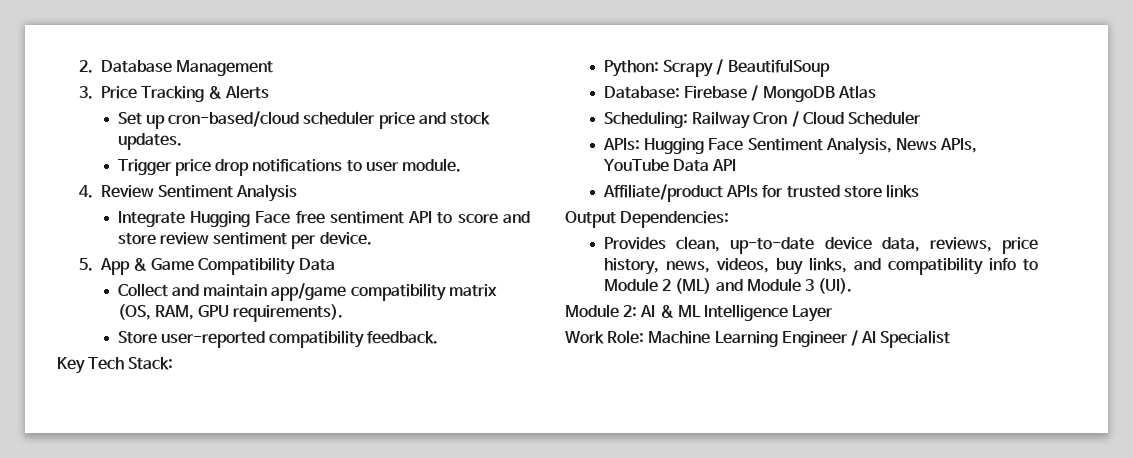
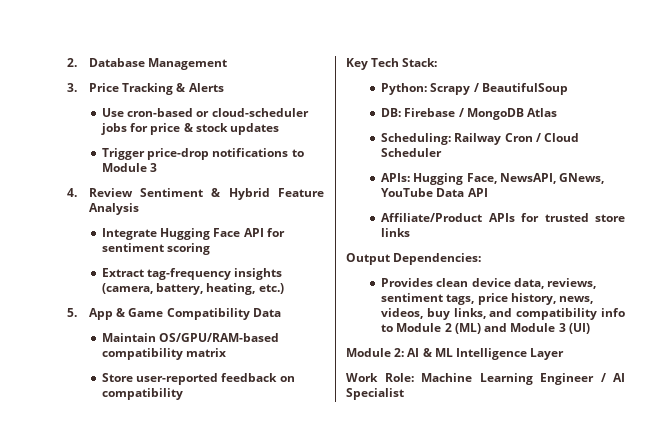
[117,111,491,129] [117,133,182,150] [117,158,462,176] Set up cron-based/cloud scheduler price and stock updates. // Trigger price drop notifications to user module. -> [102,108,309,117] [101,123,280,135] [102,148,304,160] [102,163,158,172] Use cron-based or cloud-scheduler jobs for price & stock updates // Trigger price-drop notifications to Module 3
(234, 191) none -> [211,188,324,200] & Hybrid Feature
[295,211,530,224] [117,232,372,249] free sentiment API to score and store review sentiment per device. -> [243,228,285,237] [102,243,211,255] [102,268,283,280] [102,283,284,295] API for sentiment scoring // Extract tag-frequency insights (camera, battery, heating, etc.)
[117,283,497,301] [117,304,344,322] Collect and maintain app/game compatibility matrix (OS, RAM, GPU requirements). -> [102,333,280,342] [102,348,227,360] Maintain OS/GPU/RAM-based compatibility matrix
[269,330,439,348] compatibility feedback. -> [221,373,295,382] [102,388,184,400] feedback on compatibility
[603,86,680,99] Database: -> [381,108,402,117] DB:
[708,137,978,155] Face Sentiment Analysis, News APIs, -> [466,173,605,184] Face, NewsAPI, GNews,
[602,184,723,202] Affiliate/product -> [381,213,483,222] Affiliate/Product
[676,236,815,254] clean, up-to-date -> [436,278,469,287] clean
(992, 244) none -> [381,293,475,305] sentiment tags,
[818,278,853,294] (UI). -> [568,323,590,334] (UI)

